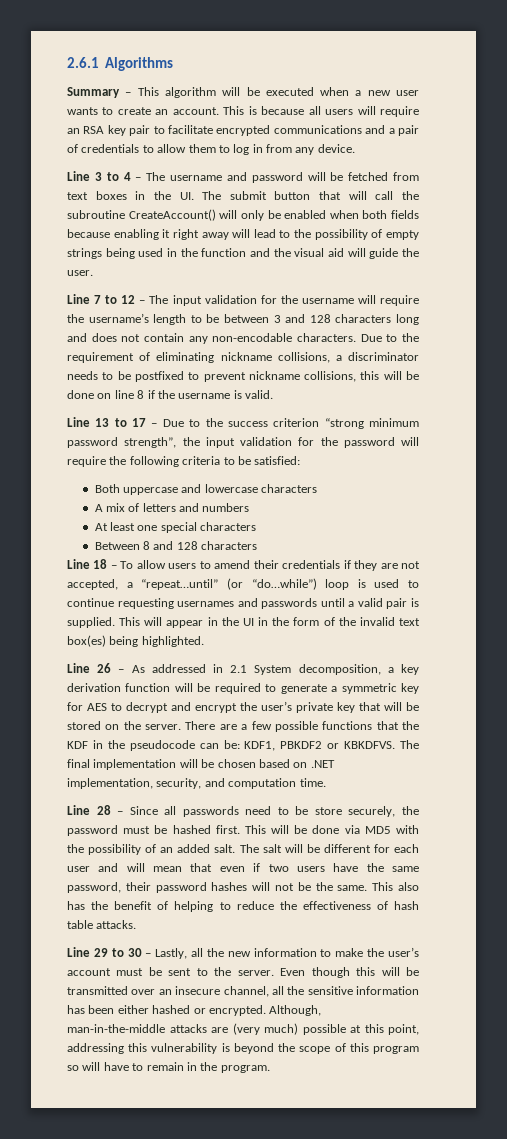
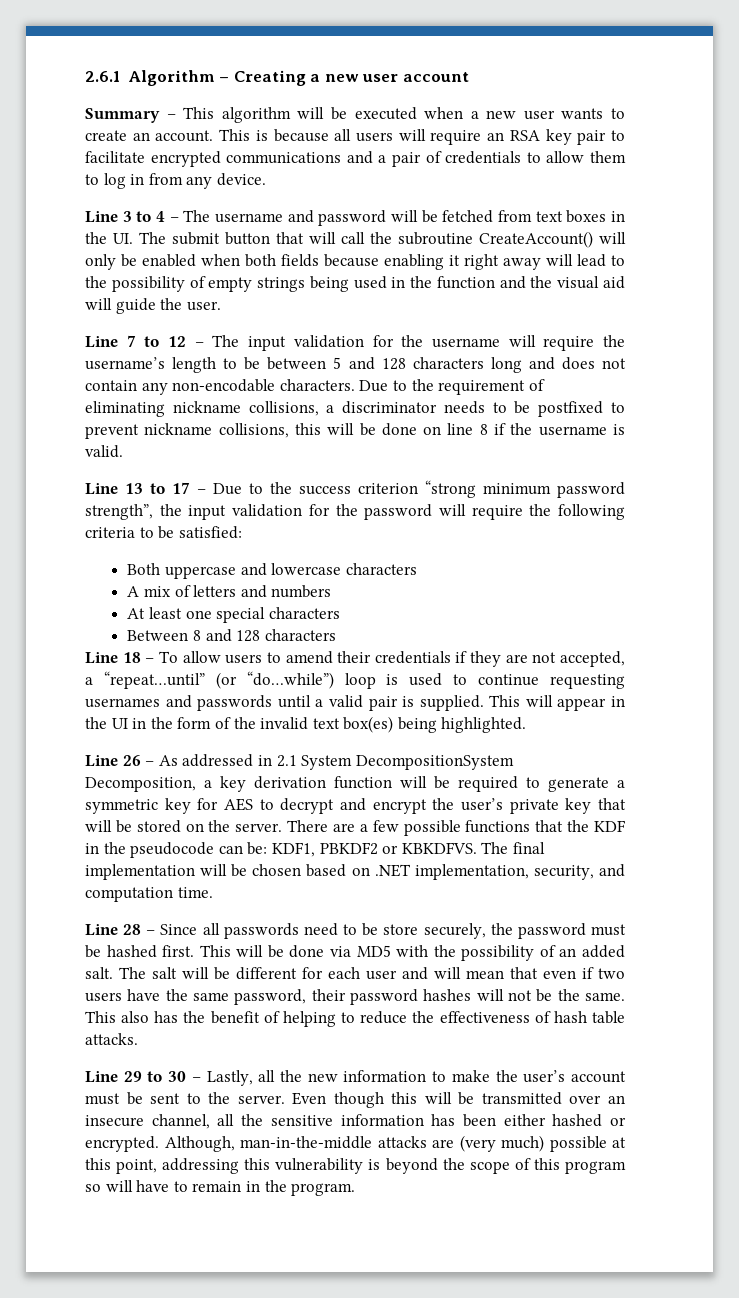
[105,57,174,71] Algorithms -> [127,70,470,86] Algorithm – Creating a new user account
[273,315,281,323] 3 -> [333,357,342,369] 5
[298,664,381,675] decomposition, -> [355,755,514,770] [85,777,196,792] DecompositionSystem Decomposition,

